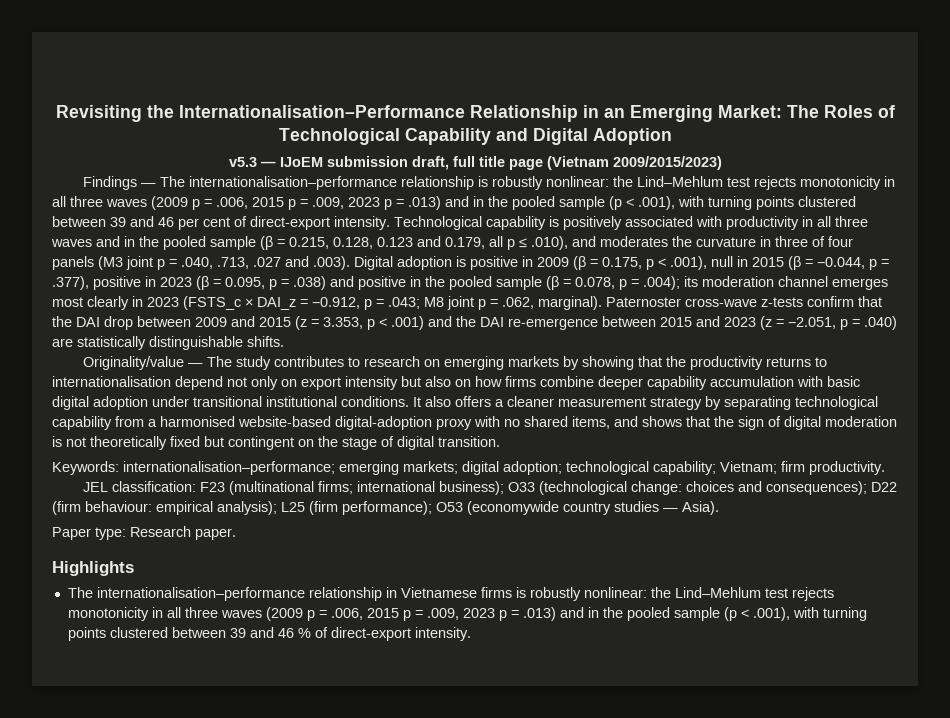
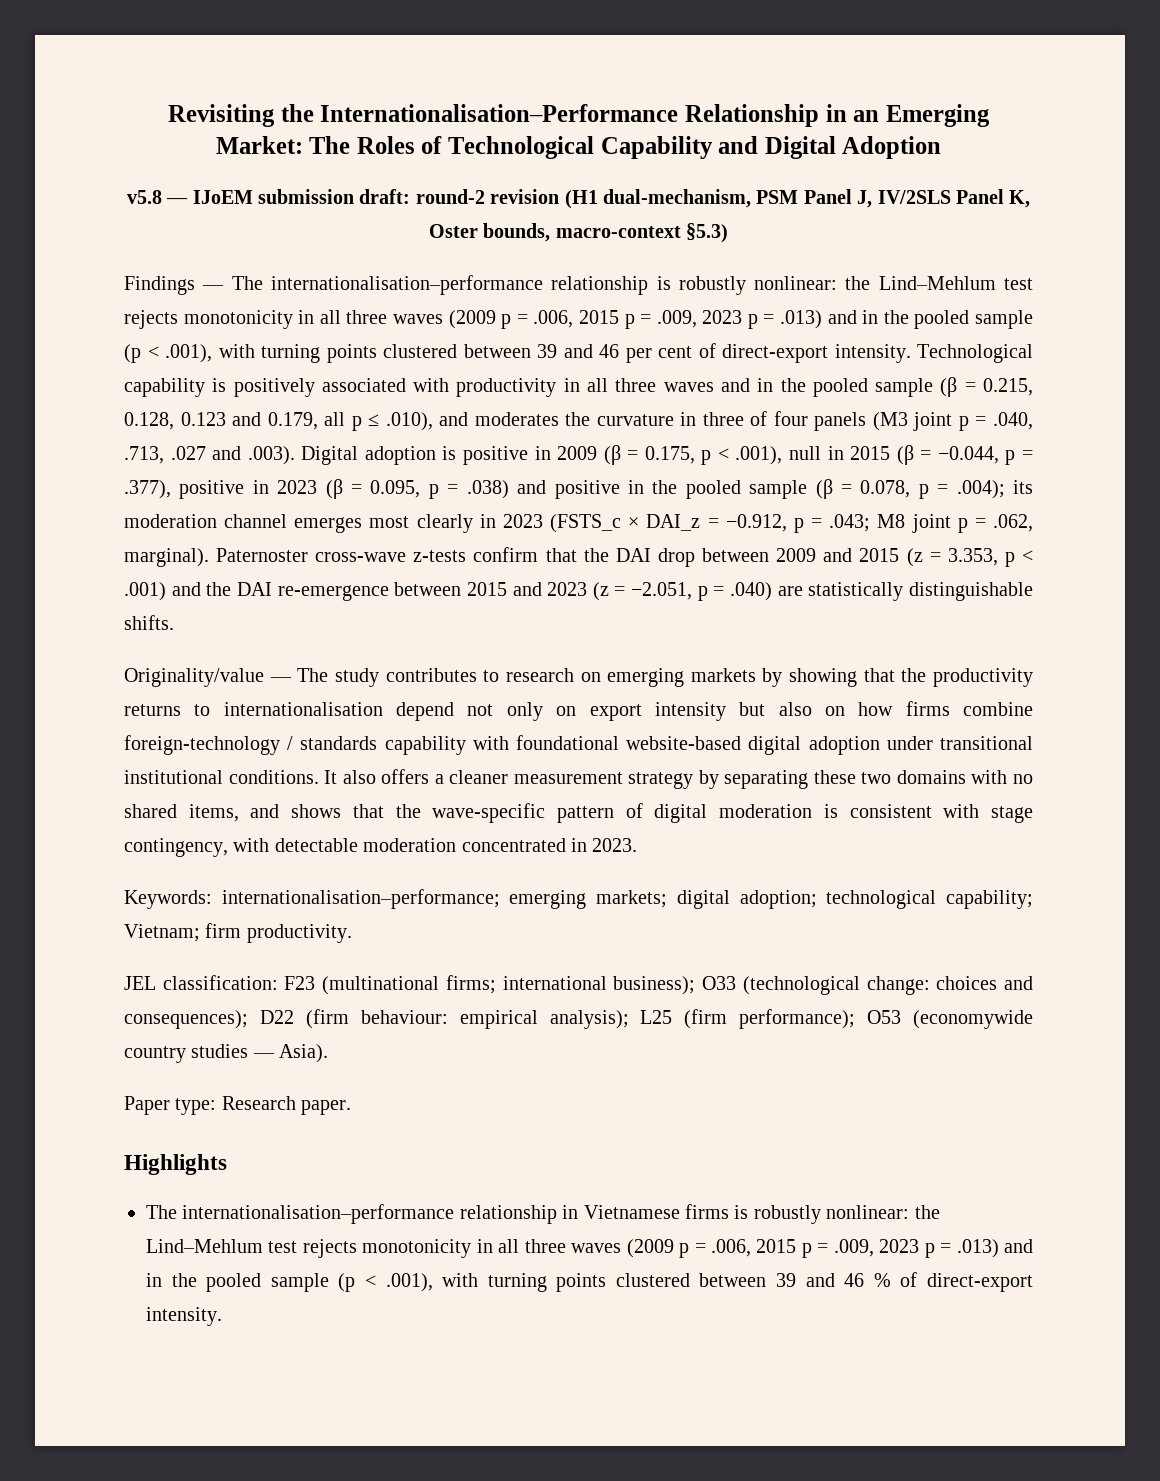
[228,157,257,167] v5.3 -> [126,190,162,204] v5.8
[411,156,722,170] draft, full title page (Vietnam 2009/2015/2023) -> [359,189,1031,209] [428,223,729,243] draft: round-2 revision (H1 dual-mechanism, PSM Panel J, IV/2SLS Panel K, Oster bounds, macro-context §5.3)
[598,376,860,390] deeper capability accumulation with basic -> [124,735,742,755] foreign-technology / standards capability with foundational website-based
[795,396,878,410] [52,416,472,430] technological capability from a harmonised website-based digital-adoption proxy -> [813,770,966,784] these two domains
[738,416,764,430] sign -> [432,803,614,823] wave-specific pattern
[66,436,500,450] not theoretically fixed but contingent on the stage of digital transition. -> [849,804,1033,823] [124,838,638,857] consistent with stage contingency, with detectable moderation concentrated in 2023.

